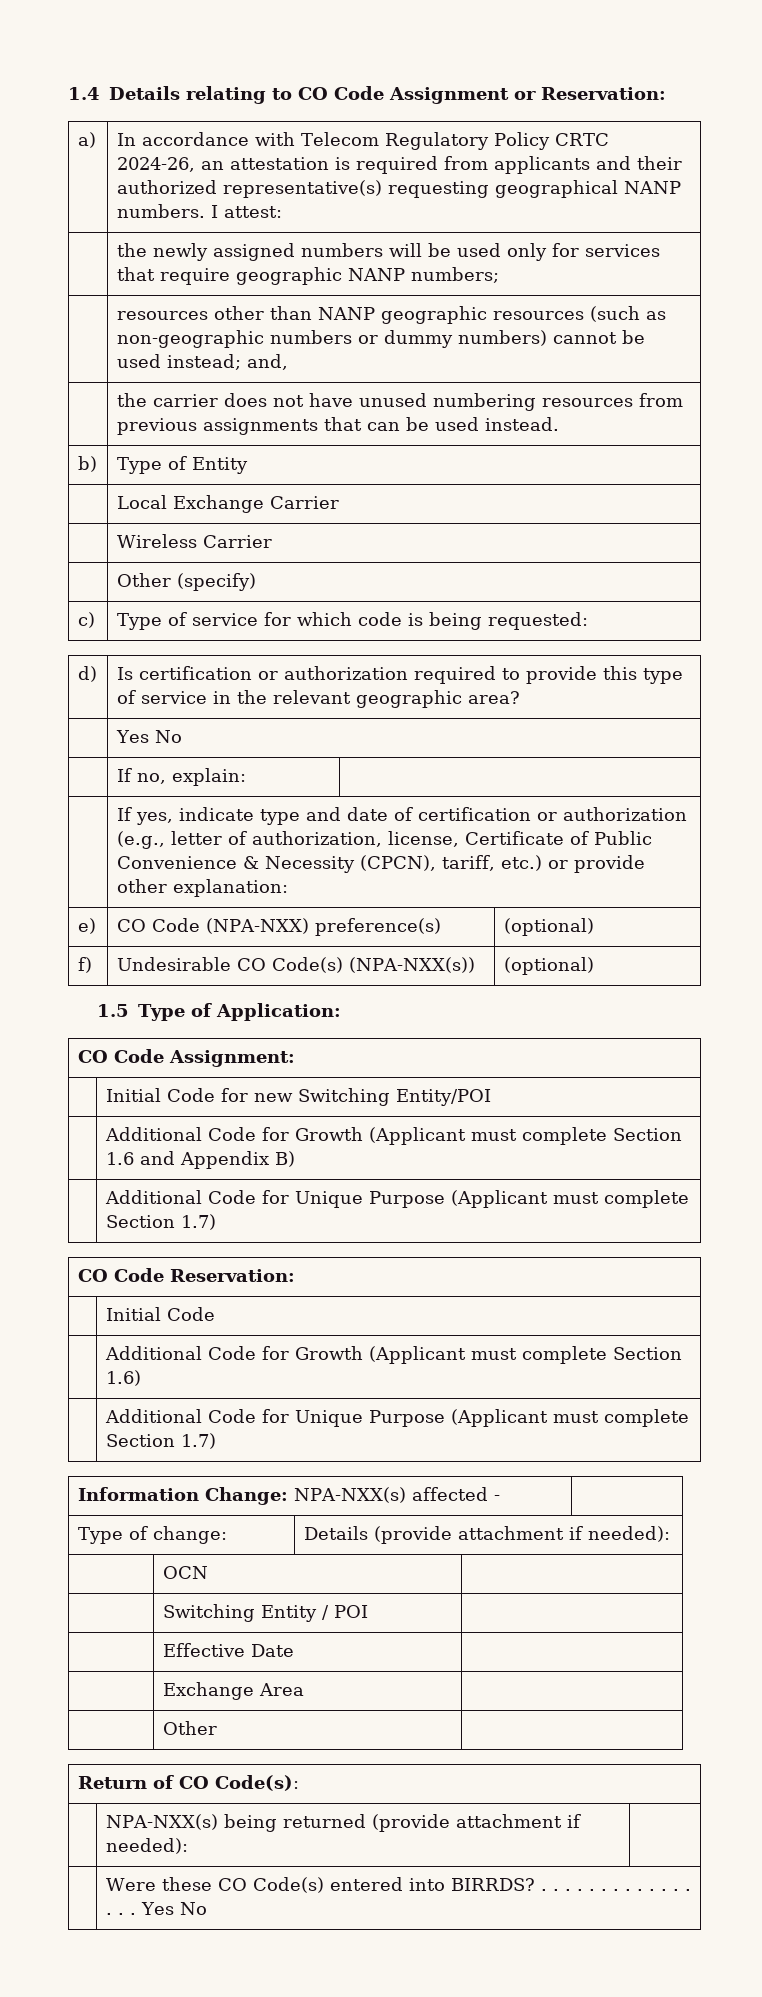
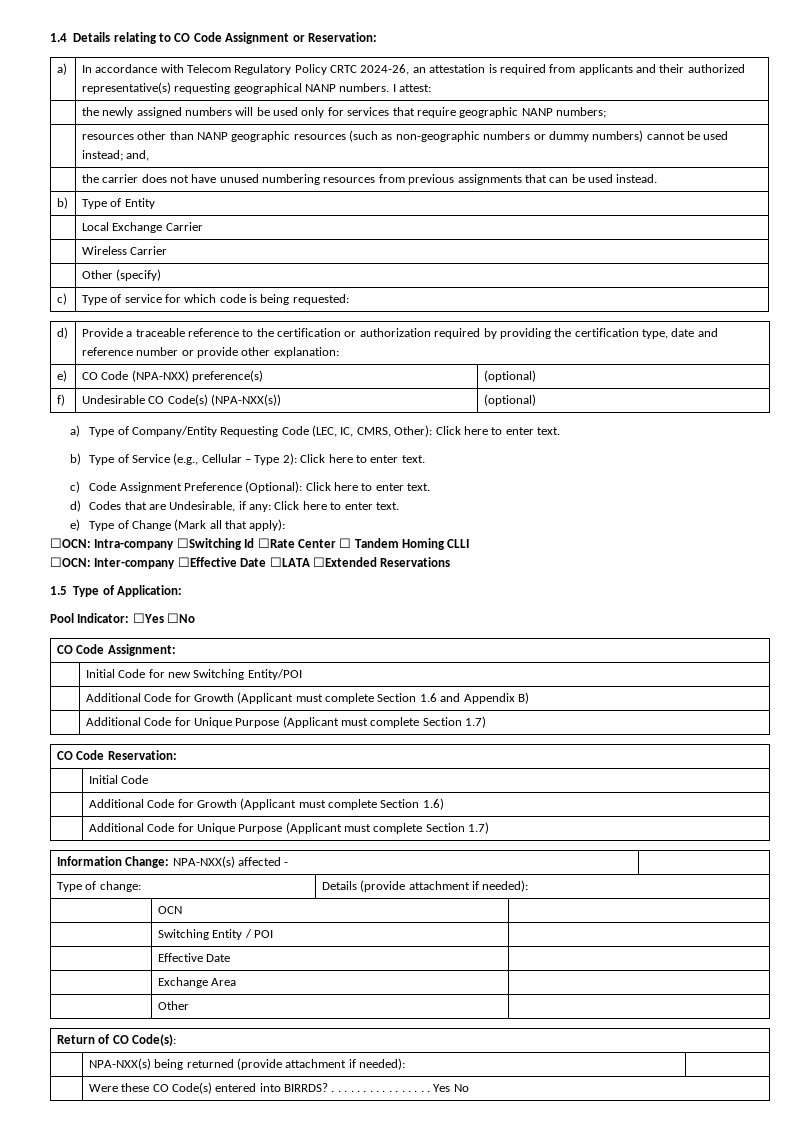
[116,666,683,684] [116,690,520,708] [115,730,182,743] [116,768,246,786] [116,807,687,825] [116,831,652,849] [116,855,542,873] Is certification or authorization required to provide this type of service in the relevant geographic area? // | Yes No // | If no, explain: | // | If yes, indicate type and date of certification or authorization (e.g., letter of authorization, license, Certificate of Public Convenience & Necessity (CPCN), tariff, etc.) -> [81,328,718,339] [81,347,179,356] Provide a traceable reference to the certification or authorization required by providing the certification type, date and reference number
[97,1003,342,1021] 1.5 Type of Application: -> [69,425,561,437] [69,453,425,465] [69,481,431,493] [69,500,399,512] [69,519,286,531] [50,538,470,550] [50,557,451,569] [50,585,182,597] [50,613,196,623] a) Type of Company/Entity Requesting Code (LEC, IC, CMRS, Other): Click here to enter text. // b) Type of Service (e.g., Cellular – Type 2): Click here to enter text. // c) Code Assignment Preference (Optional): Click here to enter text. // d) Codes that are Undesirable, if any: Click here to enter text. // e) Type of Change (Mark all that apply): // ☐OCN: Intra-company ☐Switching Id ☐Rate Center ☐ Tandem Homing CLLI // ☐OCN: Inter-company ☐Effective Date ☐LATA ☐Extended Reservations // 1.5 Type of Application: // Pool Indicator: ☐Yes ☐No

